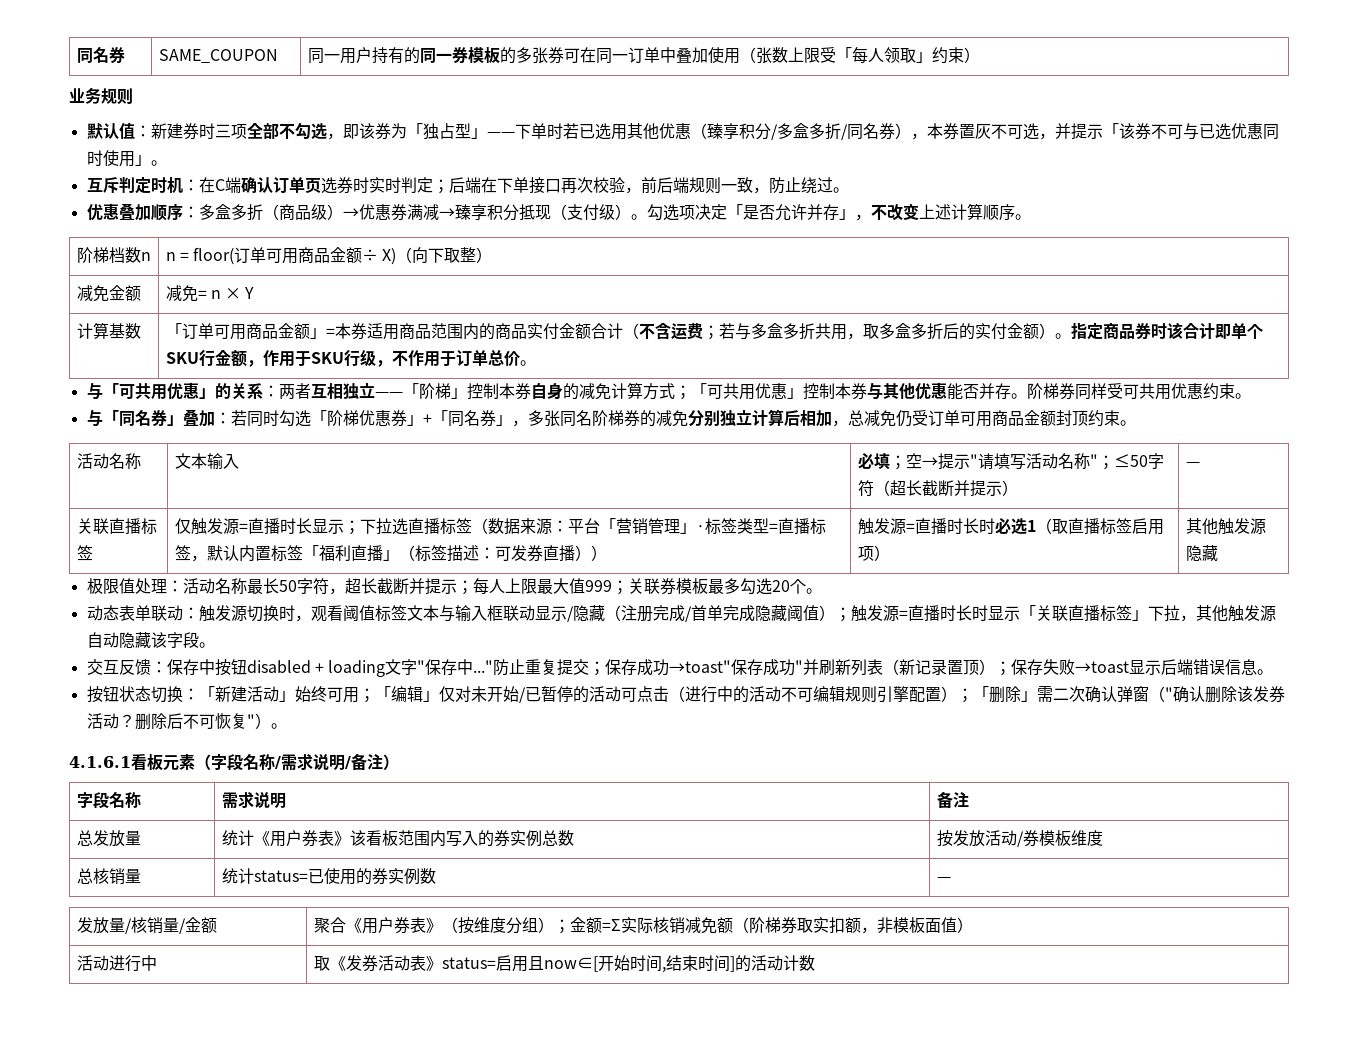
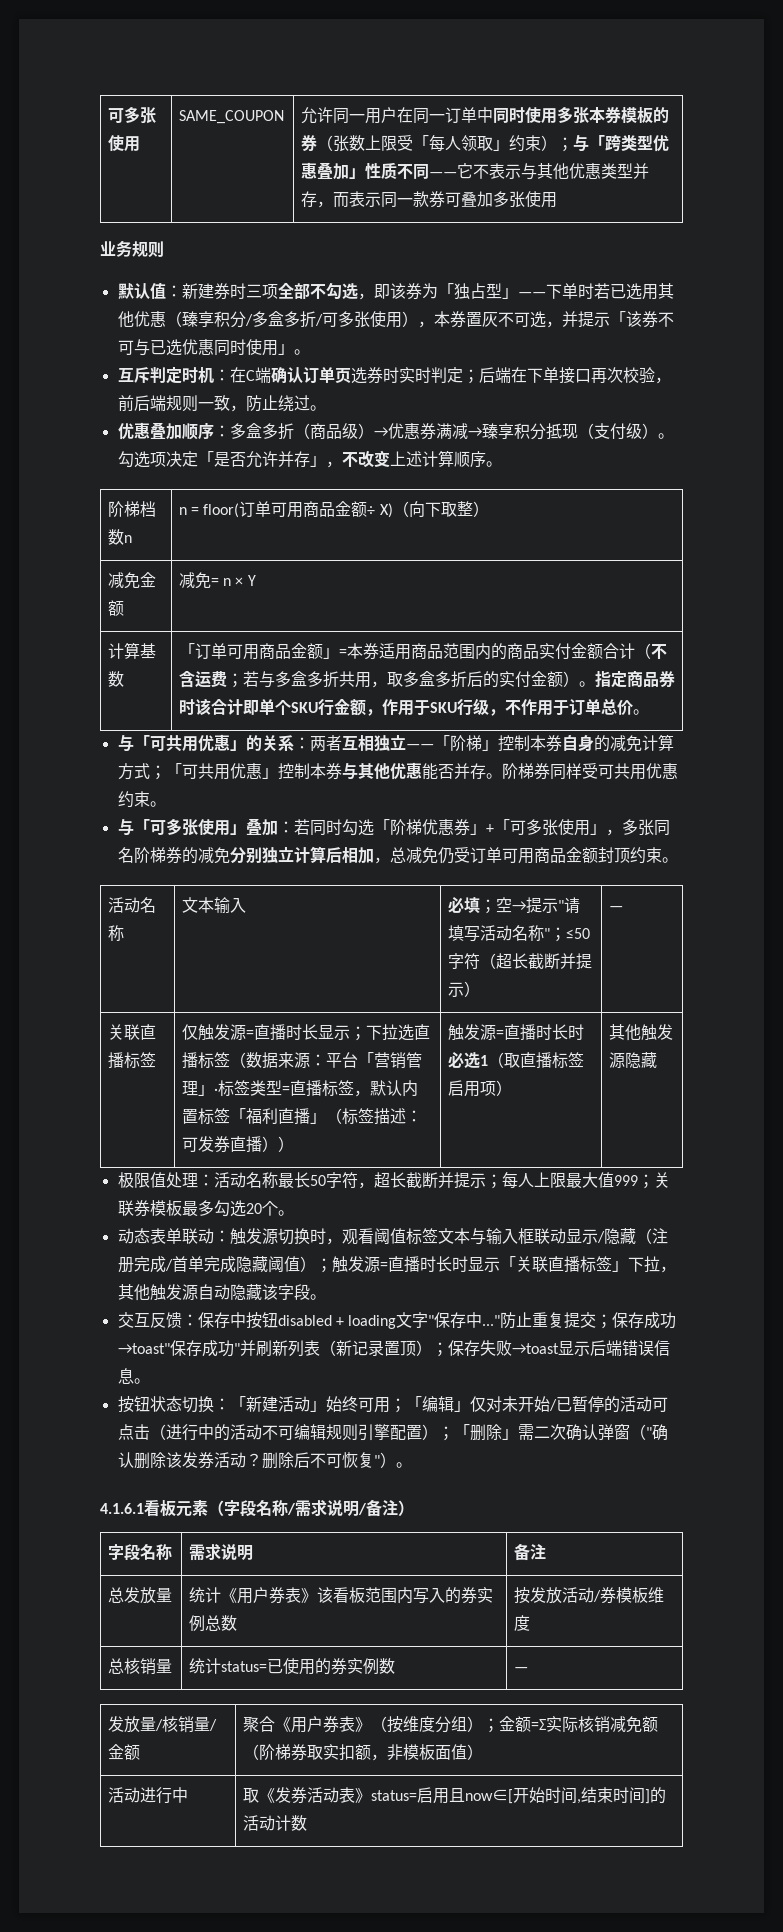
[76,47,125,64] 同名券 -> [107,107,156,124] [107,135,140,152] 可多张使用
(278, 56) none -> [300,107,333,124] 允许
[371,47,740,64] 持有的同一券模板的多张券可在同一订单中叠加使用 -> [396,107,669,124] [300,135,317,152] 在同一订单中同时使用多张本券模板的券
(980, 55) none -> [556,134,669,152] [300,162,649,180] [300,191,557,208] ；与「跨类型优惠叠加」性质不同——它不表示与其他优惠类型并存，而表示同一款券可叠加多张使用
[846,123,895,140] 同名券 -> [321,311,402,328] 可多张使用
[118,410,167,427] 同名券 -> [149,819,230,836] 可多张使用
[447,410,496,427] 同名券 -> [509,819,590,836] 可多张使用

